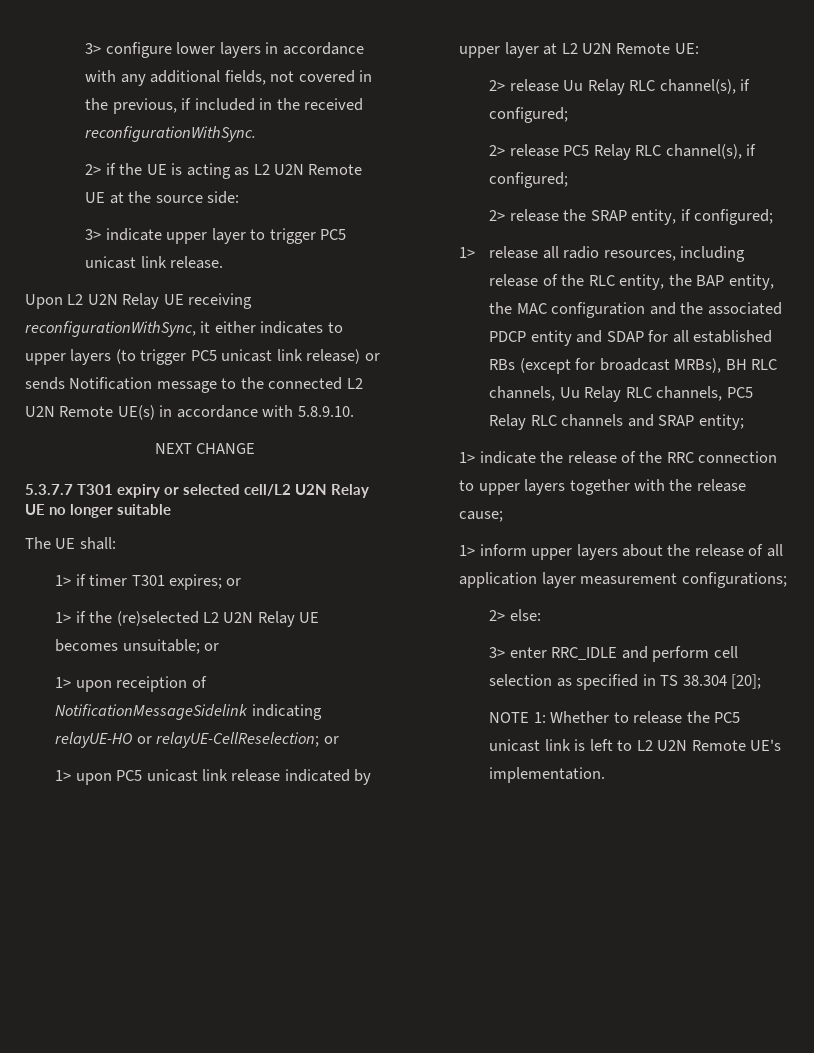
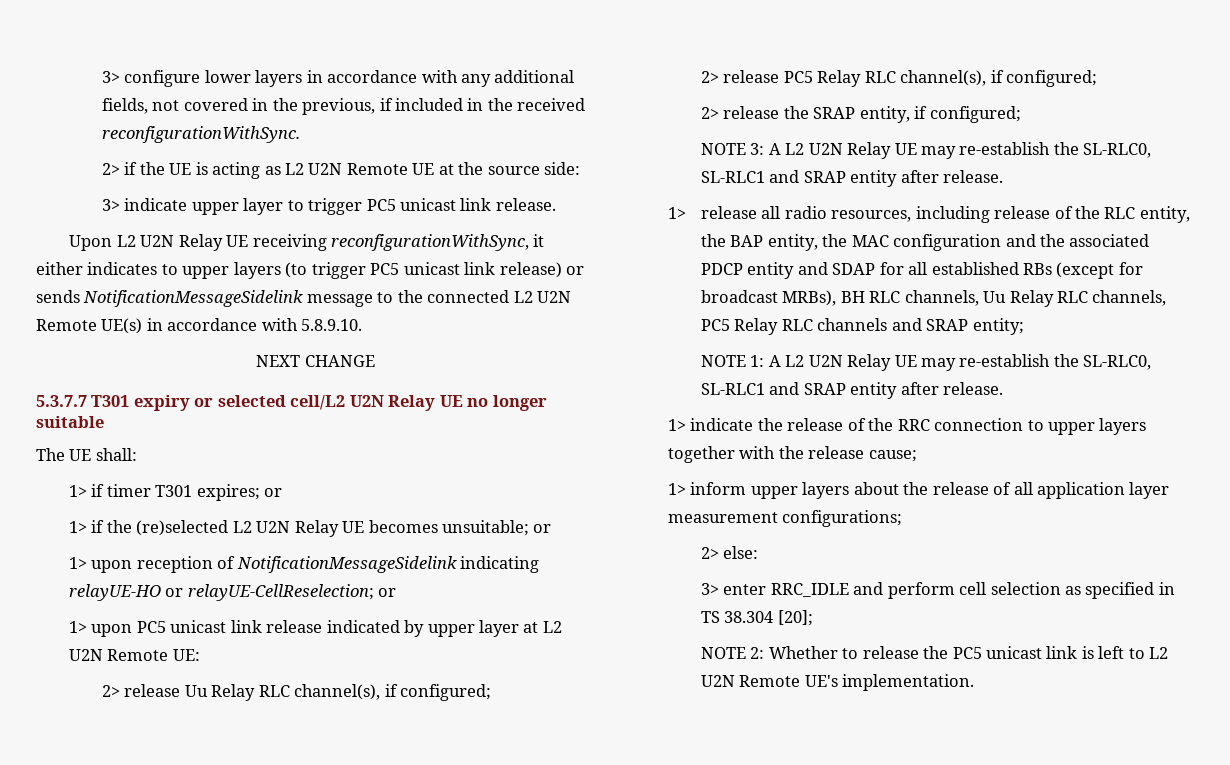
[69,377,153,390] Notification -> [83,290,304,307] NotificationMessageSidelink
[116,676,188,692] receiption -> [136,556,213,573] reception
(774, 217) none -> [700,142,1152,159] [700,170,1004,187] // NOTE 3: A L2 U2N Relay UE may re-establish the SL-RLC0, SL-RLC1 and SRAP entity after release.
(744, 422) none -> [700,354,1152,371] [700,382,1004,399] // NOTE 1: A L2 U2N Relay UE may re-establish the SL-RLC0, SL-RLC1 and SRAP entity after release.
[533,712,546,723] 1: -> [750,647,765,659] 2:

